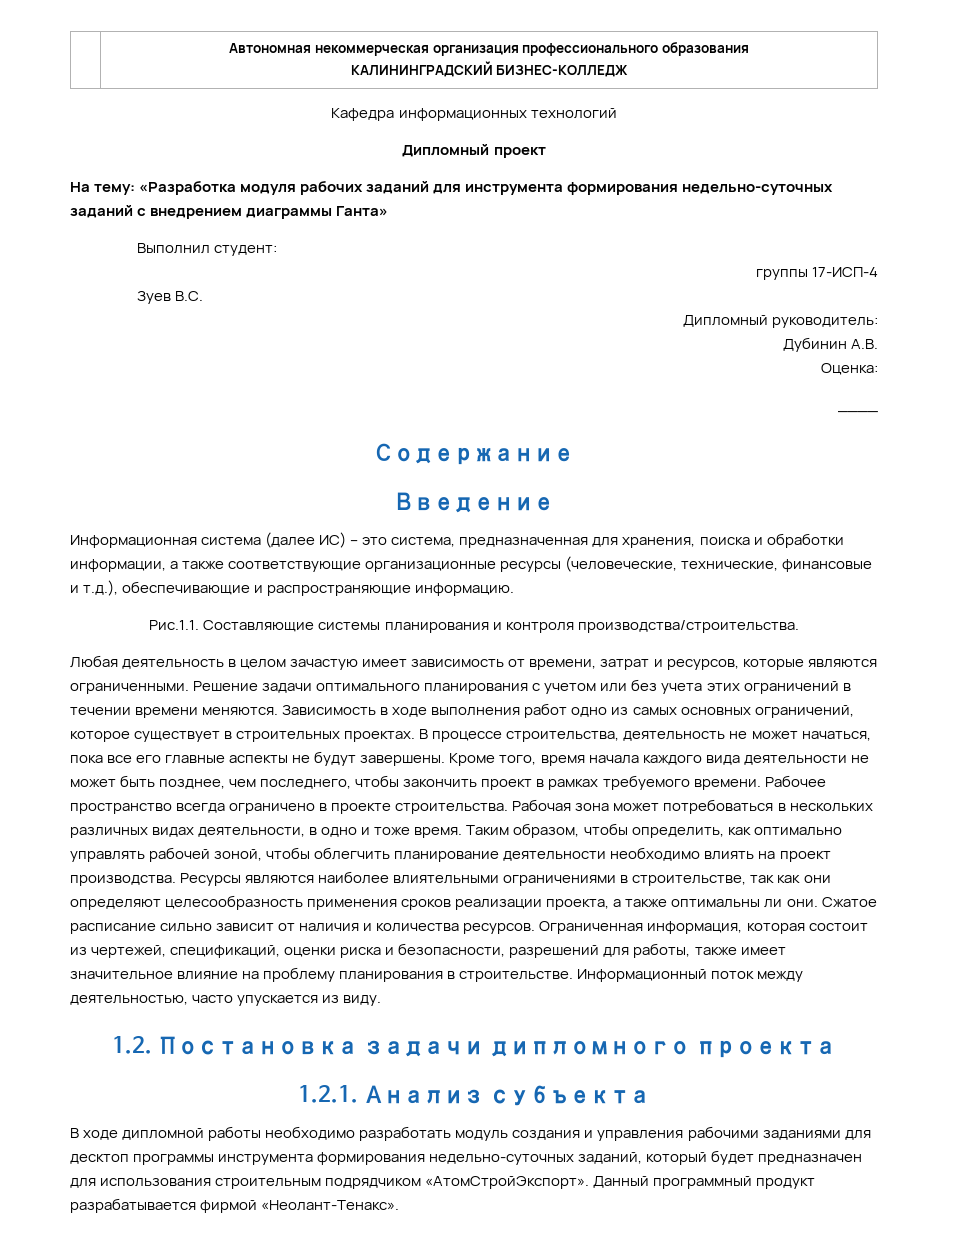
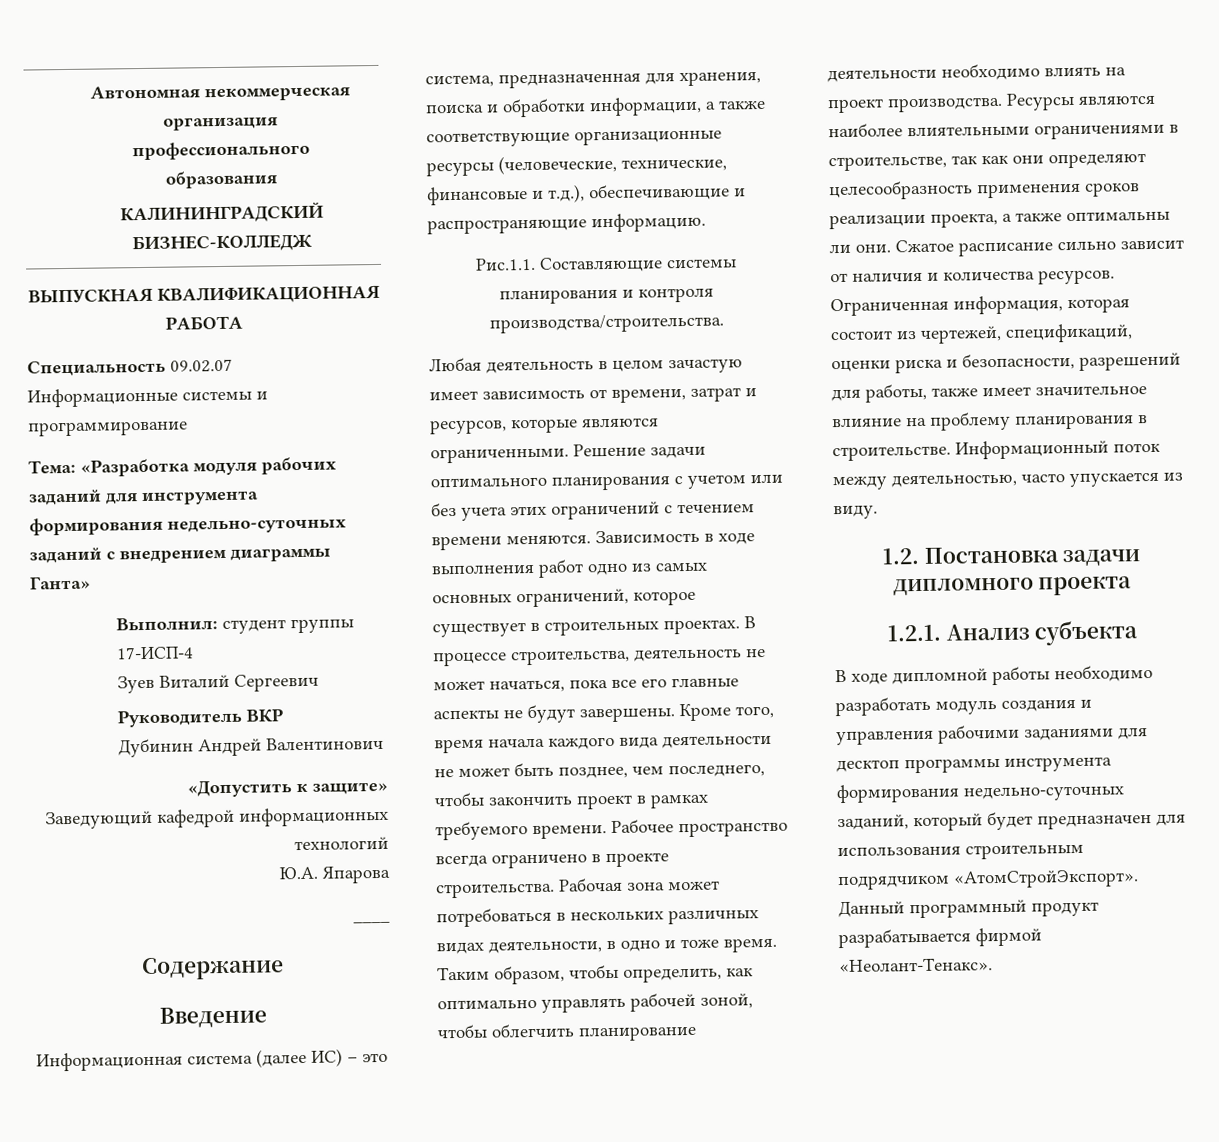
[331,108,617,121] [402,144,546,158] [70,182,136,195] Кафедра информационных технологий // Дипломный проект // На тему: -> [28,284,380,304] [165,315,243,330] [27,358,233,377] [27,387,268,408] [28,420,188,437] [28,459,76,474] ВЫПУСКНАЯ КВАЛИФИКАЦИОННАЯ РАБОТА // Специальность 09.02.07 Информационные системы и программирование // Тема:
[136,243,277,256] Выполнил студент: // -> [115,617,286,635] Выполнил: студент
[174,291,203,301] [682,315,878,328] [782,337,878,352] [821,363,878,375] В.С. // Дипломный руководитель: // Дубинин А.В. // Оценка: -> [158,673,319,692] [116,708,283,728] [117,736,384,758] [187,780,388,798] [45,806,389,830] [294,836,389,851] [279,864,391,884] Виталий Сергеевич // Руководитель ВКР // Дубинин Андрей Валентинович // «Допустить к защите» // Заведующий кафедрой информационных технологий // Ю.А. Япарова
[842,683,851,691] [70,707,131,715] в течении -> [664,503,755,514] с течением

